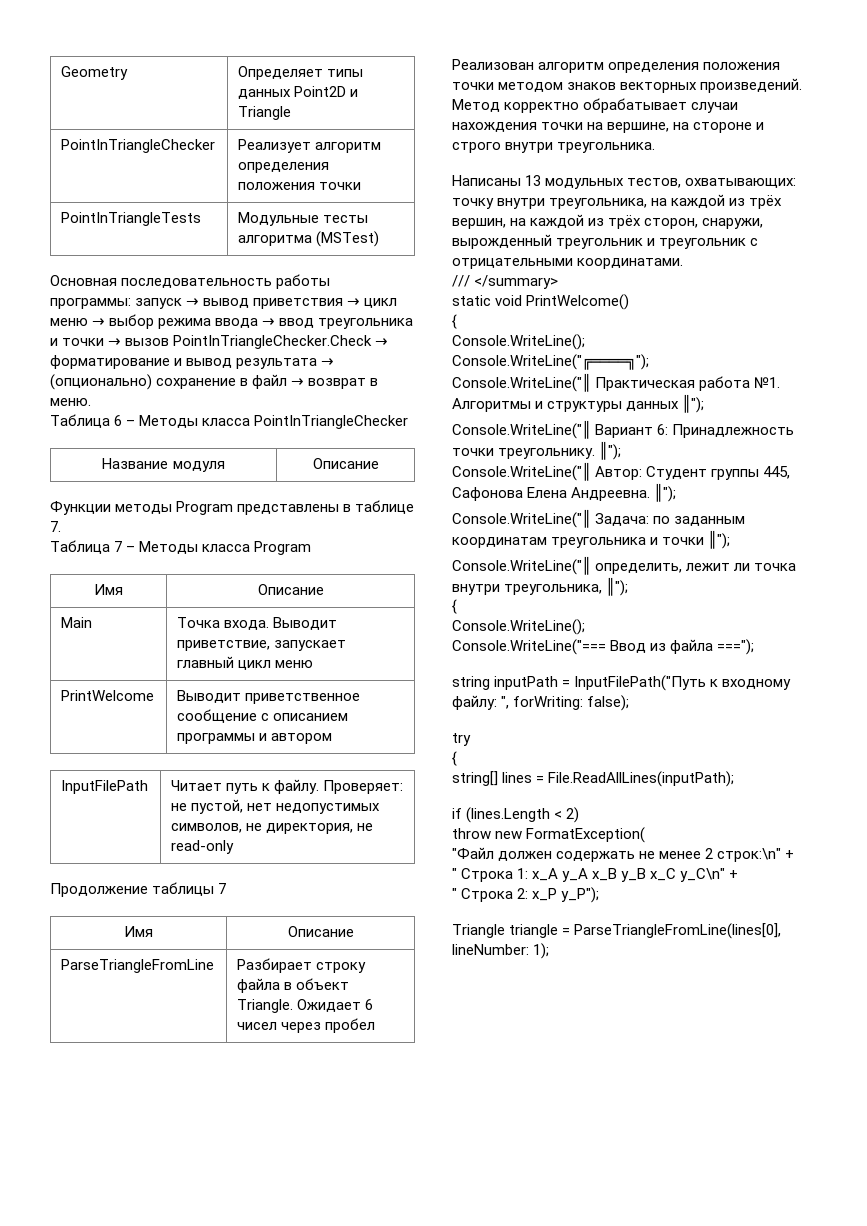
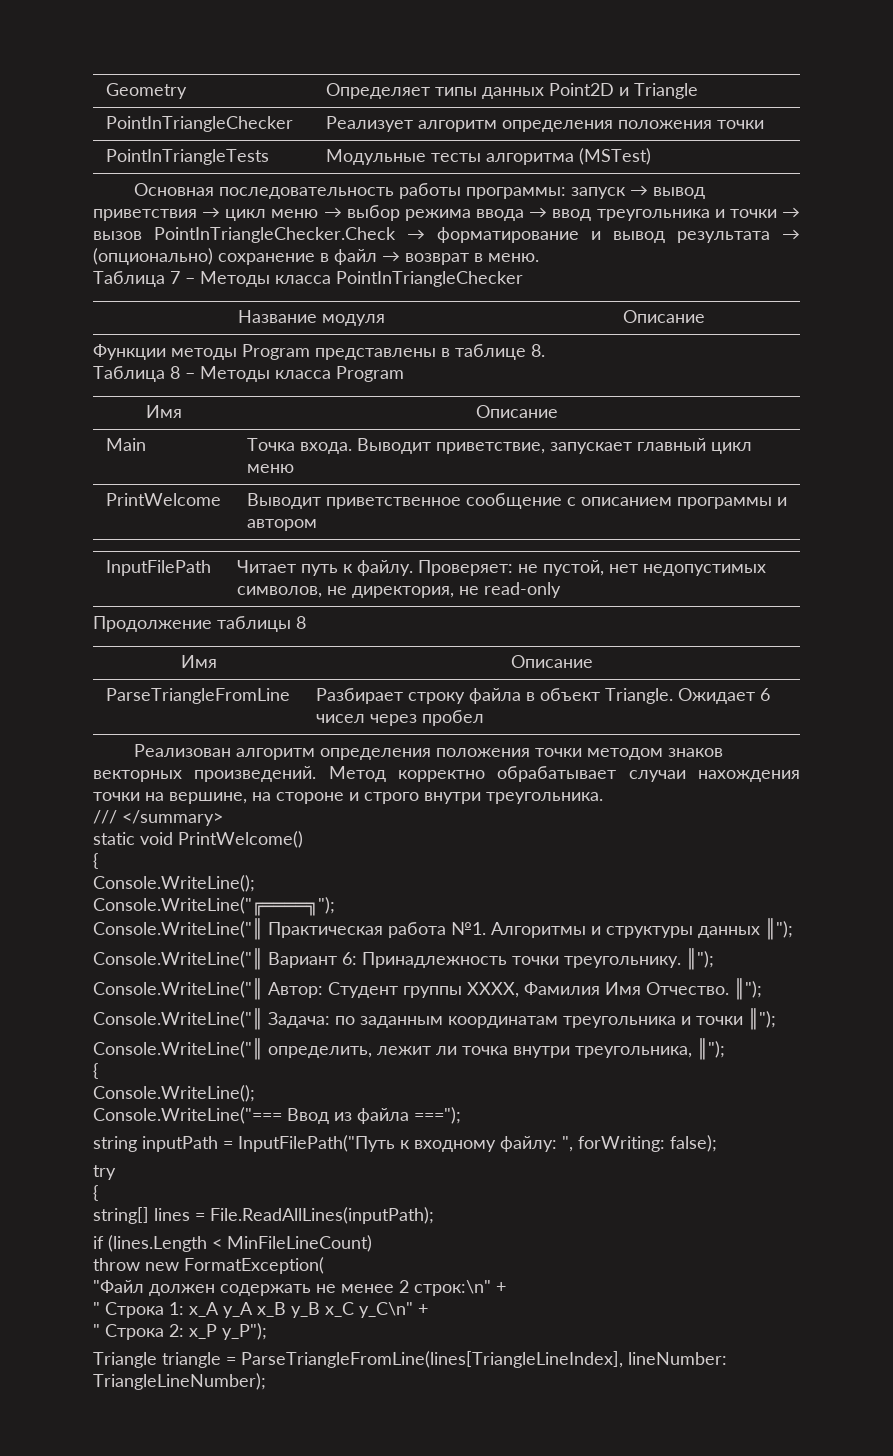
[114,415,123,426] 6 -> [170,271,180,284] 7
[50,521,61,532] [50,540,123,554] 7. // Таблица 7 -> [531,344,545,357] [93,366,180,382] 8. // Таблица 8
[218,883,227,894] 7 -> [296,616,306,629] 8
[452,175,797,189] [452,194,783,209] [452,214,764,229] [452,234,759,249] [452,258,684,269] // Написаны 13 модульных тестов, охватывающих: точку внутри треугольника, на каждой из трёх вершин, на каждой из трёх сторон, снаружи, вырожденный треугольник и треугольник с отрицательными координатами. -> (603, 798) none
[763,466,791,479] [452,487,651,501] 445, Сафонова Елена Андреевна. -> [467,982,729,998] XXXX, Фамилия Имя Отчество.
[566,807,580,823] 2) -> [227,1235,372,1252] MinFileLineCount)
[574,923,782,939] [452,943,550,959] ParseTriangleFromLine(lines[0], lineNumber: 1); -> [241,1351,727,1368] [93,1373,266,1390] ParseTriangleFromLine(lines[TriangleLineIndex], lineNumber: TriangleLineNumber);

